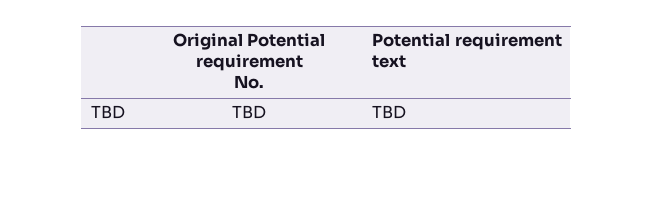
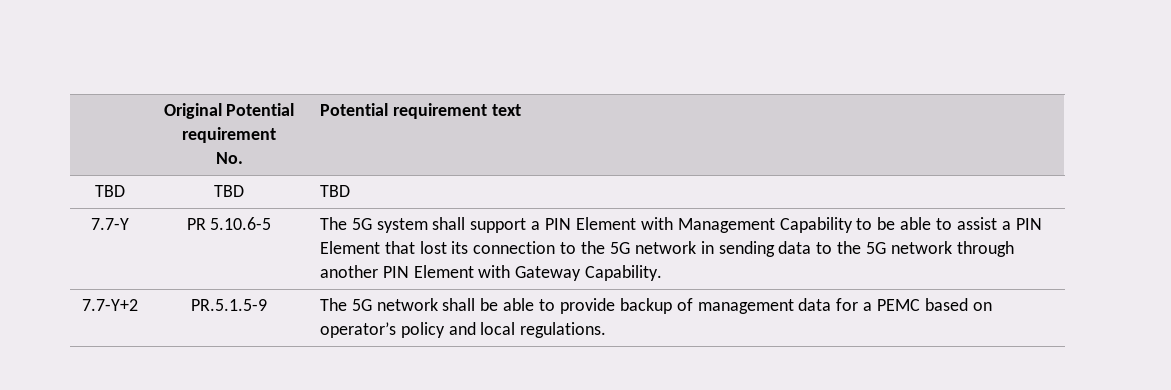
(407, 112) none -> [90,218,129,230] [186,217,272,230] [319,217,1042,233] [319,241,1014,257] [319,265,663,281] [81,299,138,311] [191,299,267,311] [319,298,992,314] [319,322,607,338] // 7.7-Y | PR 5.10.6-5 | The 5G system shall support a PIN Element with Management Capability to be able to assist a PIN Element that lost its connection to the 5G network in sending data to the 5G network through another PIN Element with Gateway Capability. // 7.7-Y+2 | PR.5.1.5-9 | The 5G network shall be able to provide backup of management data for a PEMC based on operator’s policy and local regulations.

